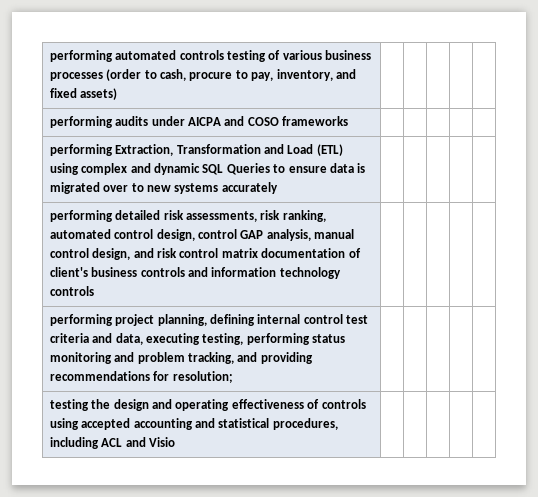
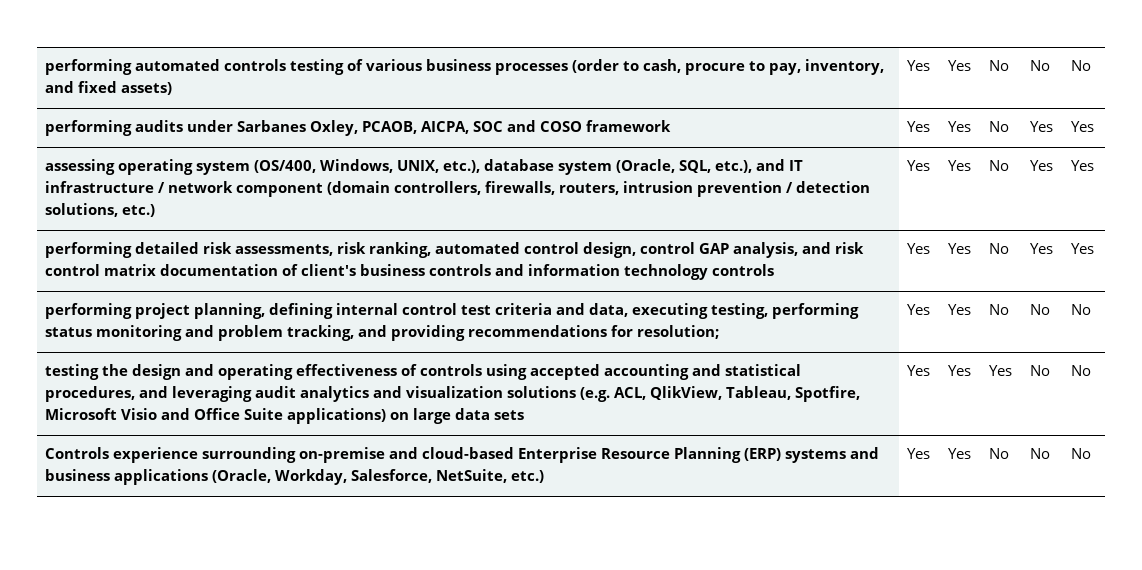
[49,116,349,128] [49,144,343,156] [49,163,366,175] [49,182,278,194] | | | | // performing audits under AICPA and COSO frameworks | | | | | // performing Extraction, Transformation and Load (ETL) using complex and dynamic SQL Queries to ensure data is migrated over to new systems accurately | | | | | -> [907,60,931,71] [948,60,972,71] [989,60,1010,71] [1030,60,1051,71] [1071,60,1092,71] [45,120,672,136] [907,121,931,132] [948,121,972,132] [989,121,1010,132] [1030,121,1054,132] [1071,121,1095,132] [45,159,804,175] [45,181,871,197] [45,203,156,217] [907,160,931,171] [948,160,972,171] [989,160,1010,171] [1030,160,1054,171] [1071,160,1095,171] Yes | Yes | No | No | No // performing audits under Sarbanes Oxley, PCAOB, AICPA, SOC and COSO framework | Yes | Yes | No | Yes | Yes // assessing operating system (OS/400, Windows, UNIX, etc.), database system (Oracle, SQL, etc.), and IT infrastructure / network component (domain controllers, firewalls, routers, intrusion prevention / detection solutions, etc.) | Yes | Yes | No | Yes | Yes
[314,229,355,239] [49,248,131,260] manual control design, -> (799, 250) none
(94, 291) | | | | -> [907,243,931,254] [948,243,972,254] [989,243,1010,254] [1030,243,1054,254] [1071,243,1095,254] Yes | Yes | No | Yes | Yes
(233, 377) | | | | -> [907,304,931,315] [948,304,972,315] [989,304,1010,315] [1030,304,1051,315] [1071,304,1092,315] Yes | Yes | No | No | No
[49,437,176,449] including ACL and Visio | | | | | -> [139,386,861,402] [45,408,525,424] [907,365,931,376] [948,365,972,376] [989,365,1013,376] [1030,365,1051,376] [1071,365,1092,376] [45,447,880,463] [45,469,545,485] [907,448,931,459] [948,448,972,459] [989,448,1010,459] [1030,448,1051,459] [1071,448,1092,459] and leveraging audit analytics and visualization solutions (e.g. ACL, QlikView, Tableau, Spotfire, Microsoft Visio and Office Suite applications) on large data sets | Yes | Yes | Yes | No | No // Controls experience surrounding on-premise and cloud-based Enterprise Resource Planning (ERP) systems and business applications (Oracle, Workday, Salesforce, NetSuite, etc.) | Yes | Yes | No | No | No

